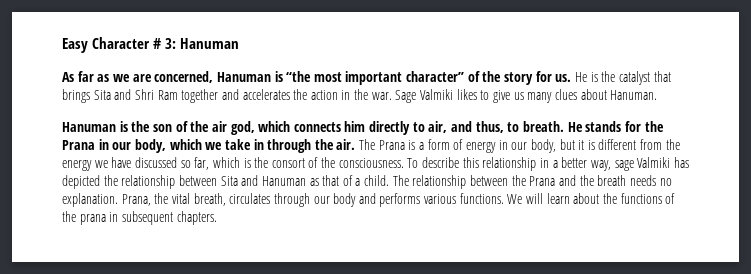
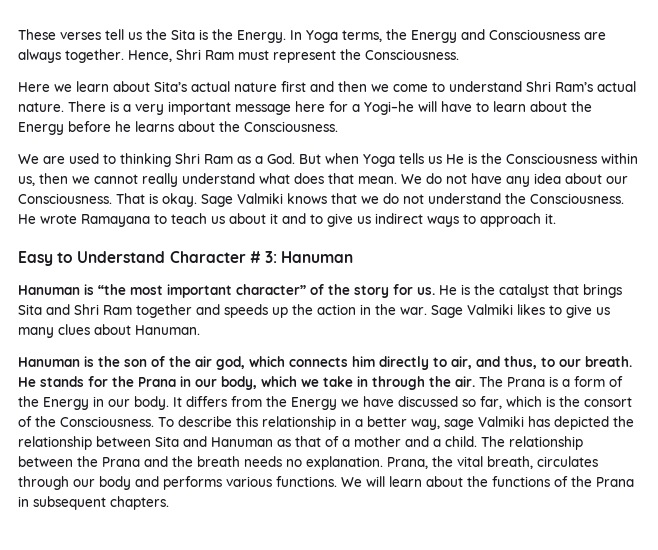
[62,37,239,53] [62,71,214,83] Easy Character # 3: Hanuman // As far as we are concerned, -> [18,29,606,43] [18,49,459,63] [18,81,636,92] [18,101,592,115] [18,121,338,135] [18,153,638,167] [18,173,628,187] [18,193,624,207] [18,213,556,227] [18,251,354,266] These verses tell us the Sita is the Energy. In Yoga terms, the Energy and Consciousness are always together. Hence, Shri Ram must represent the Consciousness. // Here we learn about Sita’s actual nature first and then we come to understand Shri Ram’s actual nature. There is a very important message here for a Yogi–he will have to learn about the Energy before he learns about the Consciousness. // We are used to thinking Shri Ram as a God. But when Yoga tells us He is the Consciousness within us, then we cannot really understand what does that mean. We do not have any idea about our Consciousness. That is okay. Sage Valmiki knows that we do not understand the Consciousness. He wrote Ramayana to teach us about it and to give us indirect ways to approach it. // Easy to Understand Character # 3: Hanuman //
[242,89,290,100] accelerates -> [224,304,288,318] speeds up
(520, 127) none -> [559,359,581,367] our
[465,139,637,153] energy in our body, but it is different -> [18,396,227,410] the Energy in our body. It differs
[62,160,92,171] energy -> [291,397,337,410] Energy
[338,158,404,168] consciousness. -> [60,416,154,427] Consciousness.
(361, 182) none -> [354,436,441,447] mother and a
[79,214,106,225] prana -> [596,477,634,487] Prana

